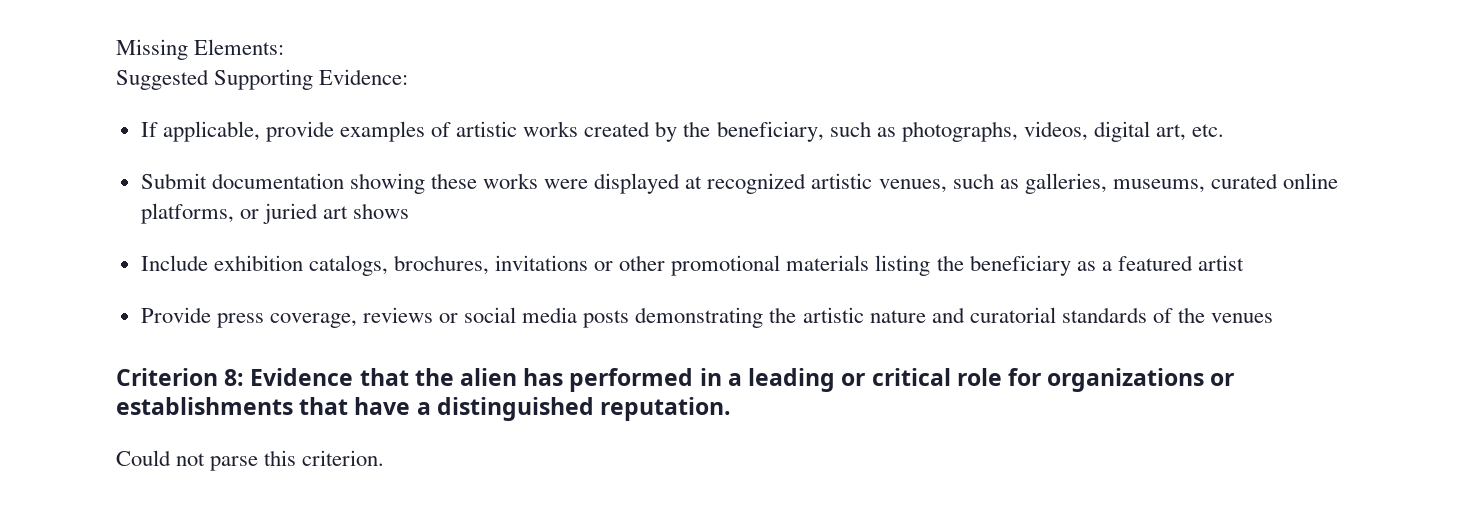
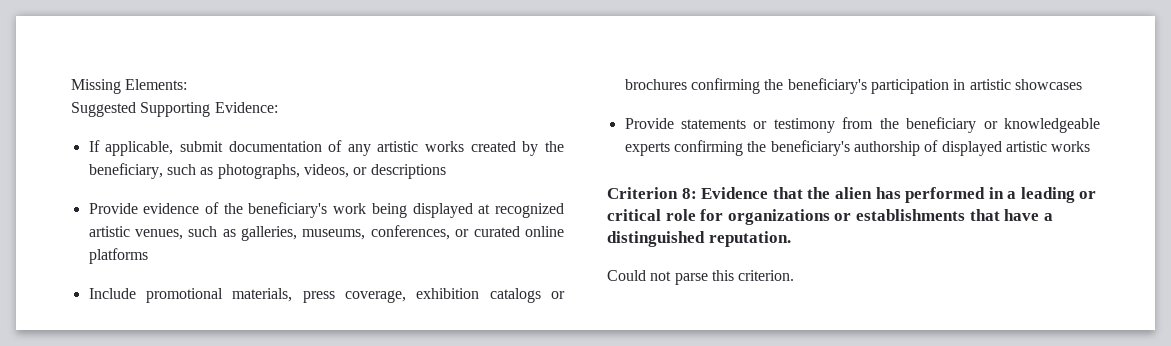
[265,121,452,142] provide examples of -> [179,140,371,156] submit documentation of any
[1093,121,1225,142] [140,173,589,194] digital art, etc. // Submit documentation showing these works were -> [353,164,446,179] [88,202,407,218] or descriptions // Provide evidence of the beneficiary's work being
[1210,173,1338,189] [140,203,410,224] [140,255,1244,276] [140,307,1274,328] curated online platforms, or juried art shows // Include exhibition catalogs, brochures, invitations or other promotional materials listing the beneficiary as a featured artist // Provide press coverage, reviews or social media posts demonstrating the artistic nature and curatorial standards of the venues -> [370,225,564,240] [88,248,148,264] [88,288,565,303] [624,78,1082,94] [624,117,1100,133] [624,140,1091,156] conferences, or curated online platforms // Include promotional materials, press coverage, exhibition catalogs or brochures confirming the beneficiary's participation in artistic showcases // Provide statements or testimony from the beneficiary or knowledgeable experts confirming the beneficiary's authorship of displayed artistic works

